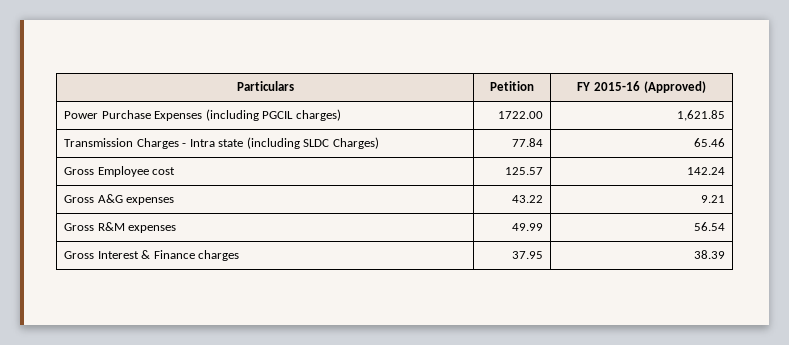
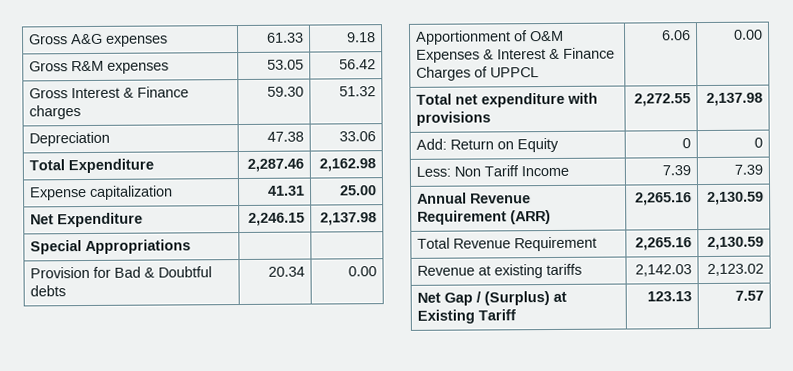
[236,81,294,91] [490,81,534,91] [577,81,706,93] [64,109,341,121] [497,111,543,119] [676,110,725,121] [64,137,379,149] [511,138,543,147] [693,138,725,147] [64,166,176,177] [504,167,543,175] [686,167,725,175] Particulars | Petition | FY 2015-16 (Approved) // Power Purchase Expenses (including PGCIL charges) | 1722.00 | 1,621.85 // Transmission Charges - Intra state (including SLDC Charges) | 77.84 | 65.46 // Gross Employee cost | 125.57 | 142.24 // -> (29, 39) none
[511,195,543,203] [700,195,725,203] 43.22 | 9.21 -> [266,32,304,43] [346,32,376,43] 61.33 | 9.18
[511,223,543,231] [693,222,725,231] 49.99 | 56.54 -> [266,59,304,70] [338,59,376,70] 53.05 | 56.42
[511,251,543,259] [693,250,725,259] 37.95 | 38.39 -> [266,86,304,97] [338,86,376,97] [29,131,111,147] [266,131,304,142] [338,131,376,142] [29,158,155,174] [246,158,304,172] [318,158,376,172] [30,185,174,201] [266,185,305,196] [338,185,377,196] [30,212,144,228] [247,212,305,226] [319,212,377,226] [30,239,192,255] [30,266,213,279] [30,285,67,297] [267,266,305,277] [347,266,377,277] [416,30,565,45] [416,47,616,63] [416,66,540,81] [661,30,691,41] [733,29,763,40] [416,92,599,108] [416,111,492,126] [633,93,691,107] [705,92,763,107] [416,137,560,153] [681,138,691,149] [753,137,763,148] [416,165,570,177] [661,165,691,176] [733,164,763,175] [417,192,532,204] [417,210,552,225] [634,192,692,206] [706,191,764,206] [417,236,598,252] [634,237,692,251] [706,236,764,250] [417,263,583,279] [634,264,692,277] [706,263,764,276] [417,291,568,306] [417,309,517,324] [646,291,692,302] [734,290,764,301] 59.30 | 51.32 // Depreciation | 47.38 | 33.06 // Total Expenditure | 2,287.46 | 2,162.98 // Expense capitalization | 41.31 | 25.00 // Net Expenditure | 2,246.15 | 2,137.98 // Special Appropriations | | // Provision for Bad & Doubtful debts | 20.34 | 0.00 // Apportionment of O&M Expenses & Interest & Finance Charges of UPPCL | 6.06 | 0.00 // Total net expenditure with provisions | 2,272.55 | 2,137.98 // Add: Return on Equity | 0 | 0 // Less: Non Tariff Income | 7.39 | 7.39 // Annual Revenue Requirement (ARR) | 2,265.16 | 2,130.59 // Total Revenue Requirement | 2,265.16 | 2,130.59 // Revenue at existing tariffs | 2,142.03 | 2,123.02 // Net Gap / (Surplus) at Existing Tariff | 123.13 | 7.57

